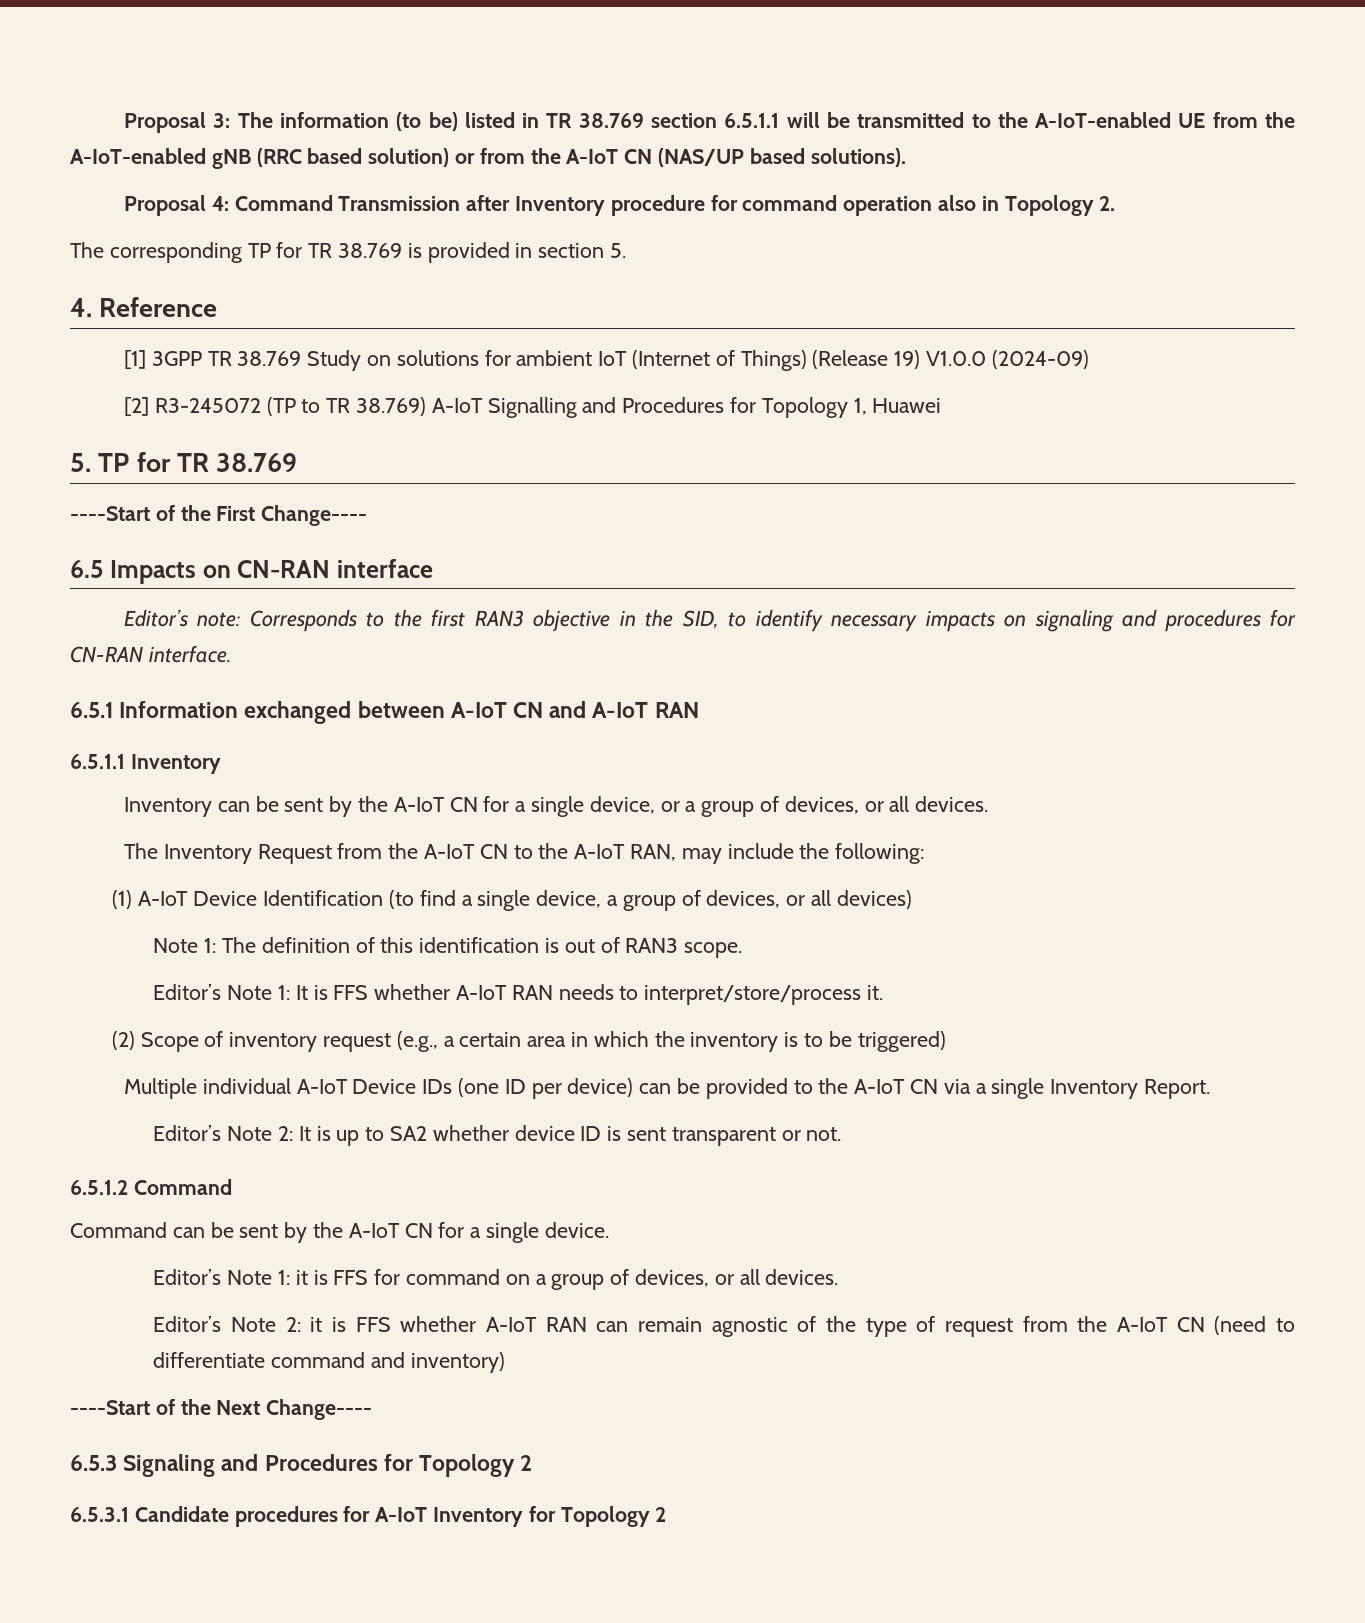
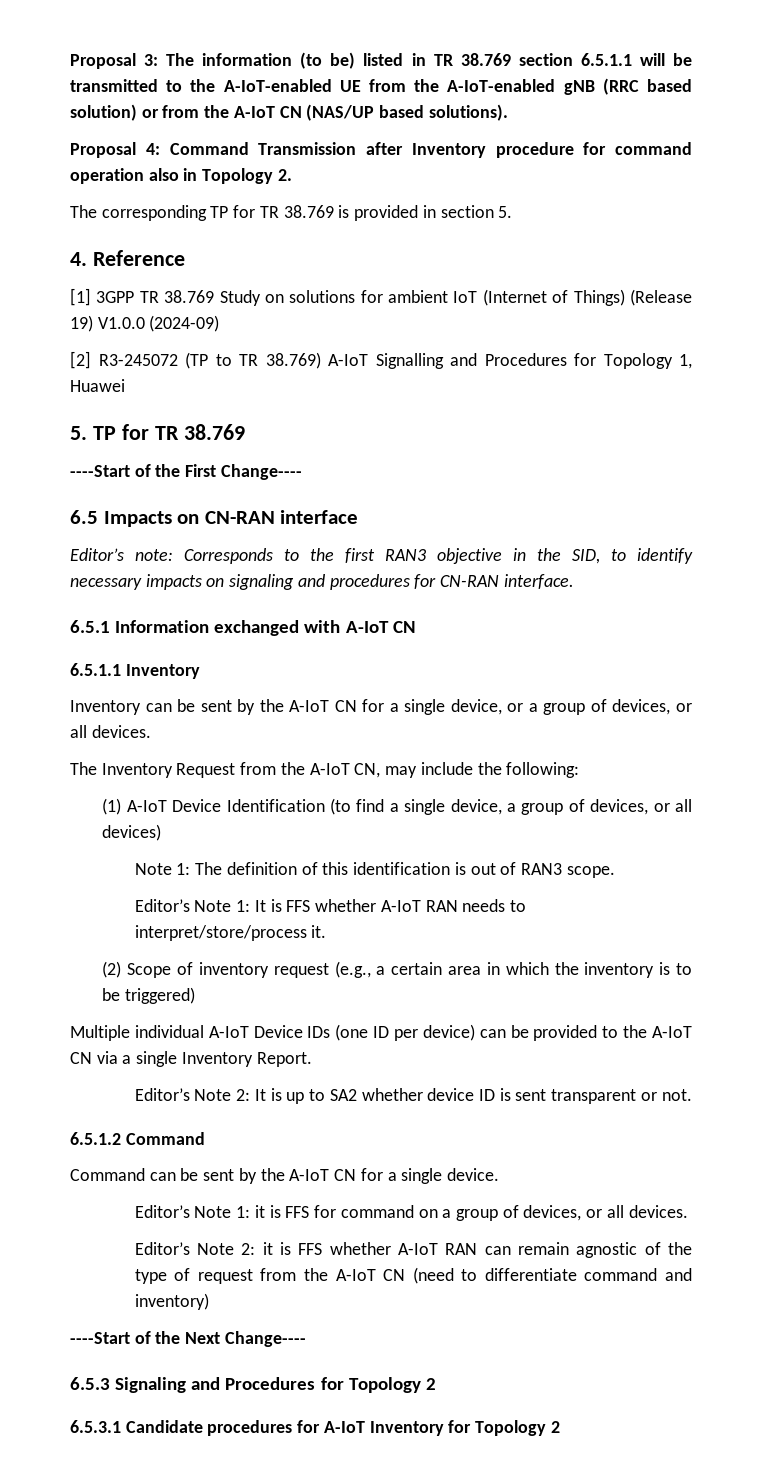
[357,701,699,718] between A-IoT CN and A-IoT RAN -> [304,620,416,633] with A-IoT CN
[479,843,676,861] CN to the A-IoT RAN, -> [354,763,381,778] CN,

